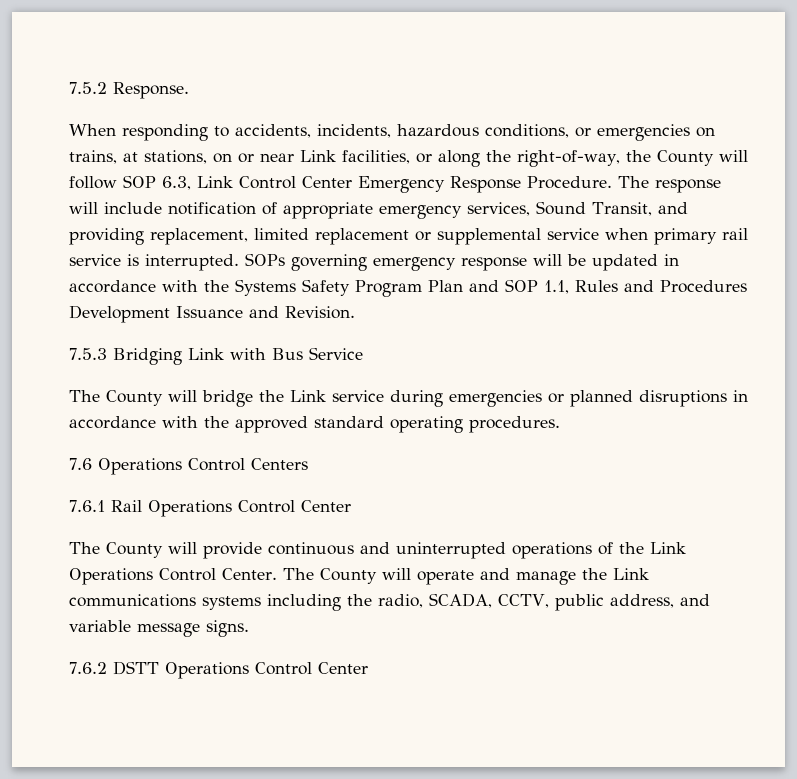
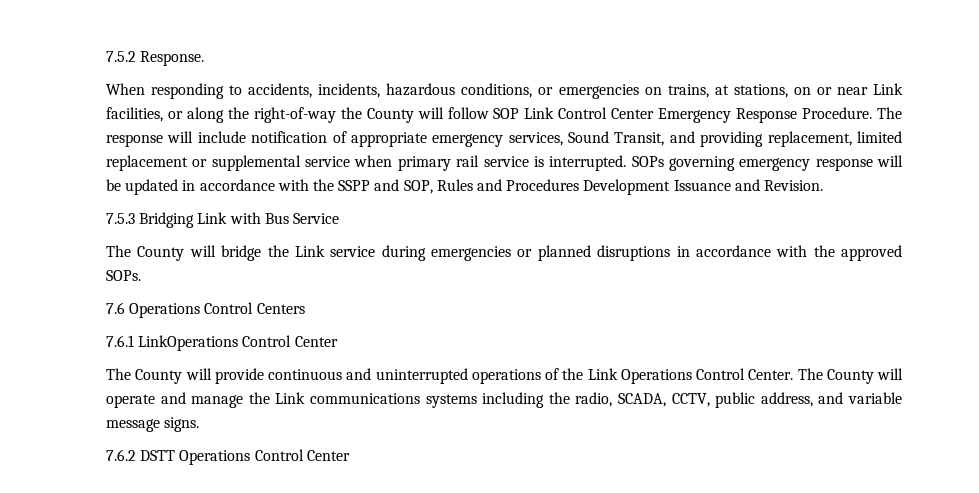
[516,150,620,167] right-of-way, -> [253,107,336,123] right-of-way
[161,176,191,190] 6.3, -> (520, 113) none
[234,279,569,297] Systems Safety Program Plan and SOP 1.1, -> [338,179,433,194] SSPP and SOP,
[313,416,560,433] standard operating procedures. -> [106,270,142,281] SOPs.
[110,500,232,517] Rail Operations -> [138,335,239,351] LinkOperations

